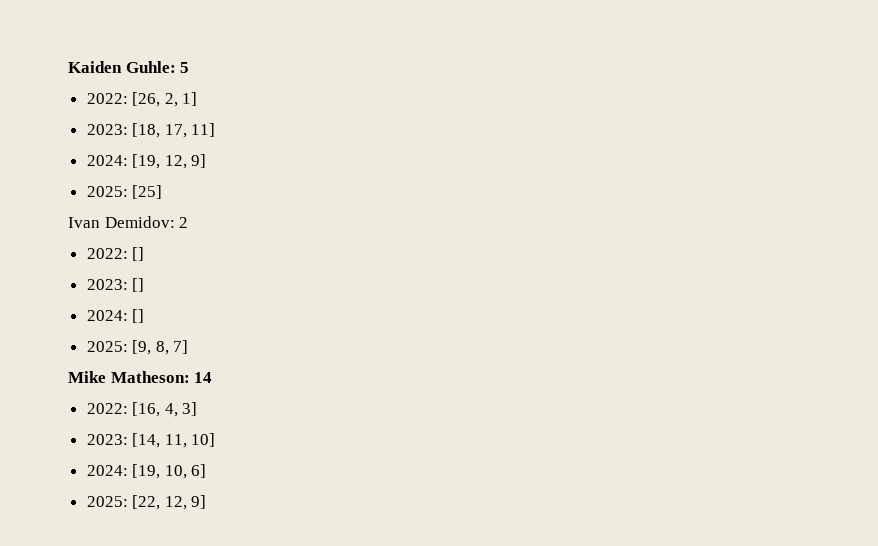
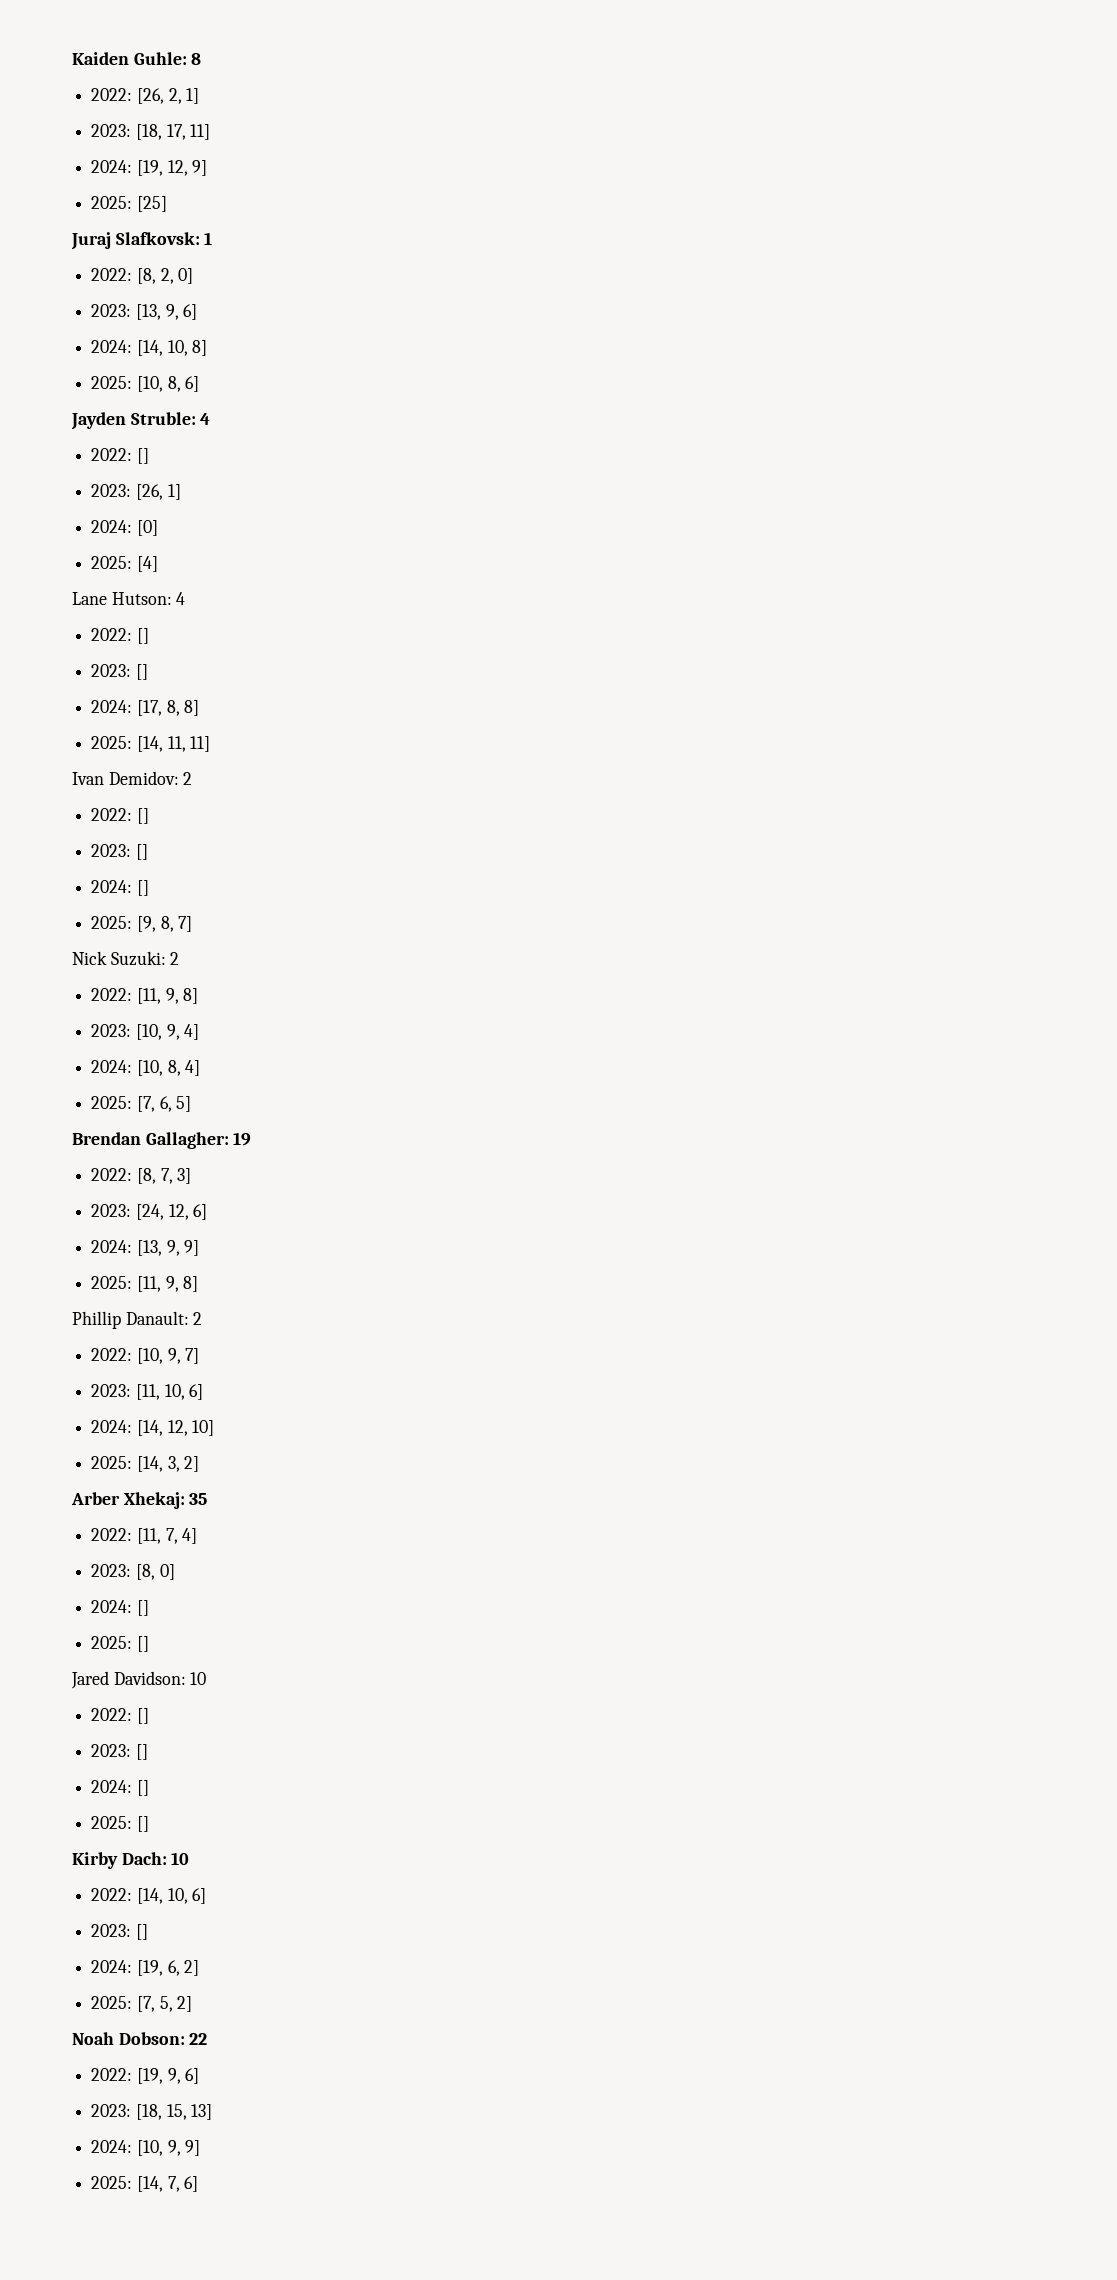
[180,62,190,73] 5 -> [191,53,202,65] 8
(163, 192) none -> [71,232,213,250] [91,268,194,284] [91,304,198,320] [91,340,208,356] [91,376,200,392] [71,412,211,430] [91,448,149,464] [91,484,181,500] [91,520,158,536] [91,556,158,572] [72,592,186,605] [91,628,149,644] [91,664,148,680] [91,700,200,716] [91,736,211,752] // Juraj Slafkovsk: 1 // 2022: [8, 2, 0] // 2023: [13, 9, 6] // 2024: [14, 10, 8] // 2025: [10, 8, 6] // Jayden Struble: 4 // 2022: [] // 2023: [26, 1] // 2024: [0] // 2025: [4] // Lane Hutson: 4 // 2022: [] // 2023: [] // 2024: [17, 8, 8] // 2025: [14, 11, 11]
[68,371,213,383] [86,402,198,417] [86,433,216,448] [86,464,207,479] [86,495,207,510] Mike Matheson: 14 // 2022: [16, 4, 3] // 2023: [14, 11, 10] // 2024: [19, 10, 6] // 2025: [22, 12, 9] -> [72,951,180,966] [91,988,199,1004] [91,1024,200,1040] [91,1060,201,1076] [91,1096,192,1112] [72,1132,252,1149] [91,1168,192,1184] [91,1204,208,1220] [91,1240,200,1256] [91,1276,199,1292] [72,1311,203,1329] [91,1348,200,1364] [91,1384,204,1400] [91,1420,215,1436] [91,1456,200,1472] [71,1492,208,1509] [91,1528,198,1544] [91,1564,175,1580] [91,1600,149,1616] [91,1636,149,1652] [71,1671,207,1689] [91,1708,149,1724] [91,1744,148,1760] [91,1780,149,1796] [91,1816,149,1832] [72,1852,190,1869] [91,1888,207,1904] [91,1924,148,1940] [91,1960,200,1976] [91,1996,193,2012] [72,2032,208,2045] [91,2068,200,2084] [91,2104,213,2120] [91,2140,201,2156] [91,2176,199,2192] Nick Suzuki: 2 // 2022: [11, 9, 8] // 2023: [10, 9, 4] // 2024: [10, 8, 4] // 2025: [7, 6, 5] // Brendan Gallagher: 19 // 2022: [8, 7, 3] // 2023: [24, 12, 6] // 2024: [13, 9, 9] // 2025: [11, 9, 8] // Phillip Danault: 2 // 2022: [10, 9, 7] // 2023: [11, 10, 6] // 2024: [14, 12, 10] // 2025: [14, 3, 2] // Arber Xhekaj: 35 // 2022: [11, 7, 4] // 2023: [8, 0] // 2024: [] // 2025: [] // Jared Davidson: 10 // 2022: [] // 2023: [] // 2024: [] // 2025: [] // Kirby Dach: 10 // 2022: [14, 10, 6] // 2023: [] // 2024: [19, 6, 2] // 2025: [7, 5, 2] // Noah Dobson: 22 // 2022: [19, 9, 6] // 2023: [18, 15, 13] // 2024: [10, 9, 9] // 2025: [14, 7, 6]

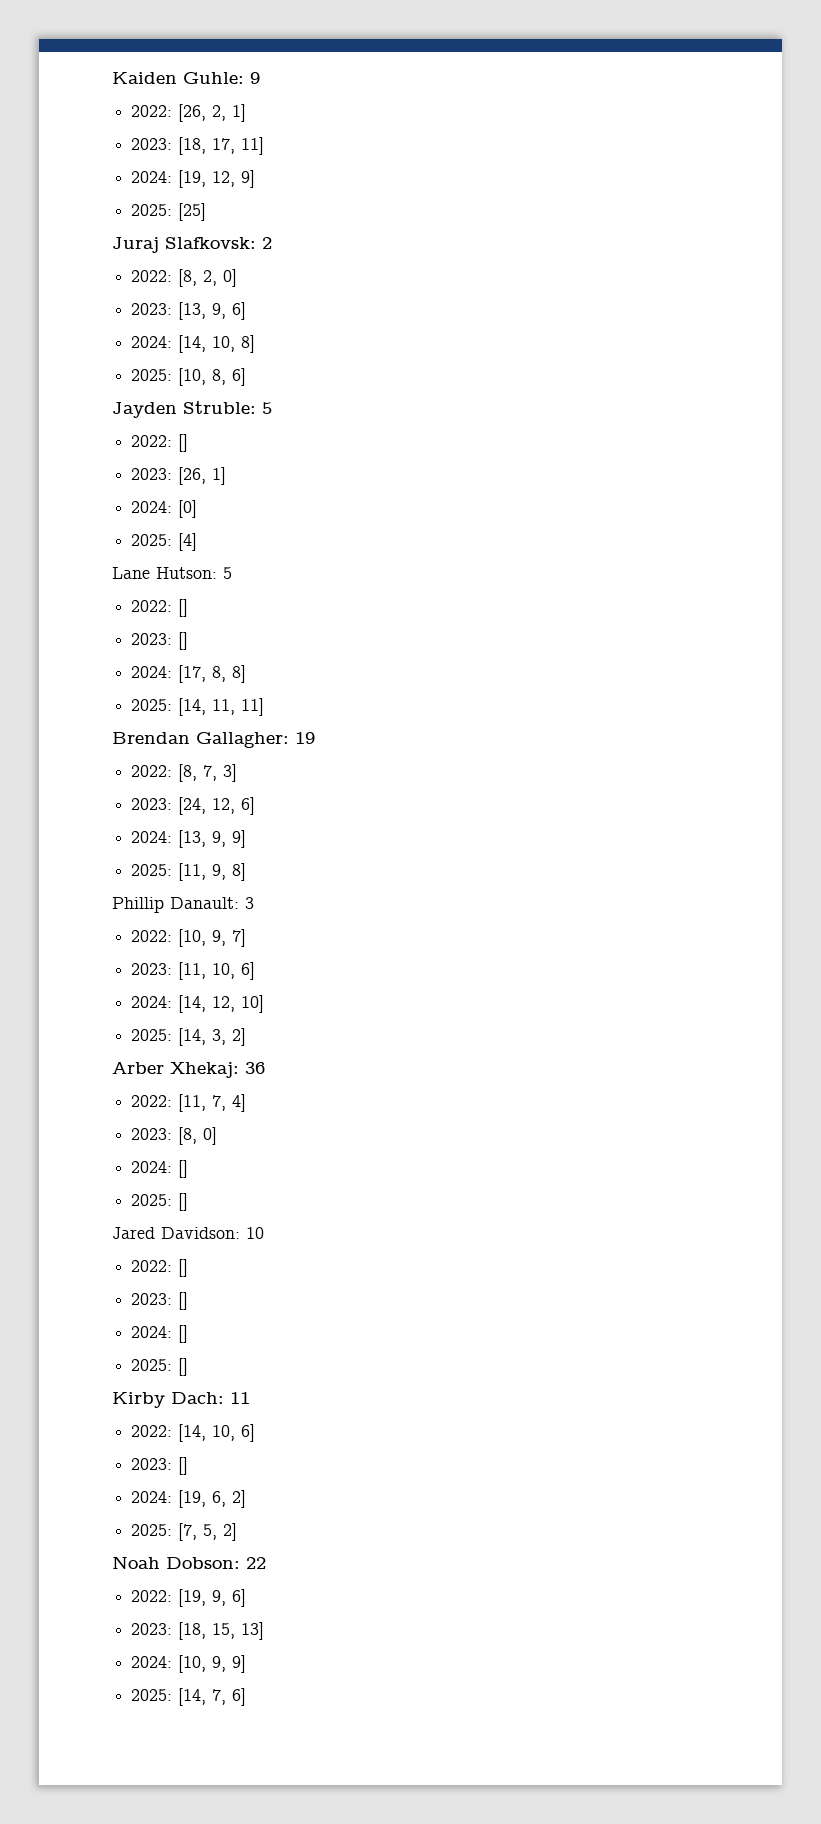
[191,53,202,65] 8 -> [250,72,260,84] 9
[204,232,213,245] 1 -> [262,237,272,249] 2
[200,413,211,425] 4 -> [262,402,272,414] 5
[176,592,186,605] 4 -> [223,567,232,579] 5
[72,771,193,785] [91,808,149,824] [91,844,148,860] [91,880,149,896] [91,916,193,932] [72,951,180,966] [91,988,199,1004] [91,1024,200,1040] [91,1060,201,1076] [91,1096,192,1112] // Ivan Demidov: 2 // 2022: [] // 2023: [] // 2024: [] // 2025: [9, 8, 7] // Nick Suzuki: 2 // 2022: [11, 9, 8] // 2023: [10, 9, 4] // 2024: [10, 8, 4] // 2025: [7, 6, 5] -> (265, 707) none
[193,1312,203,1325] 2 -> [245,897,254,909] 3
[189,1493,208,1505] 35 -> [245,1062,265,1074] 36
[171,1852,190,1865] 10 -> [230,1392,250,1404] 11

